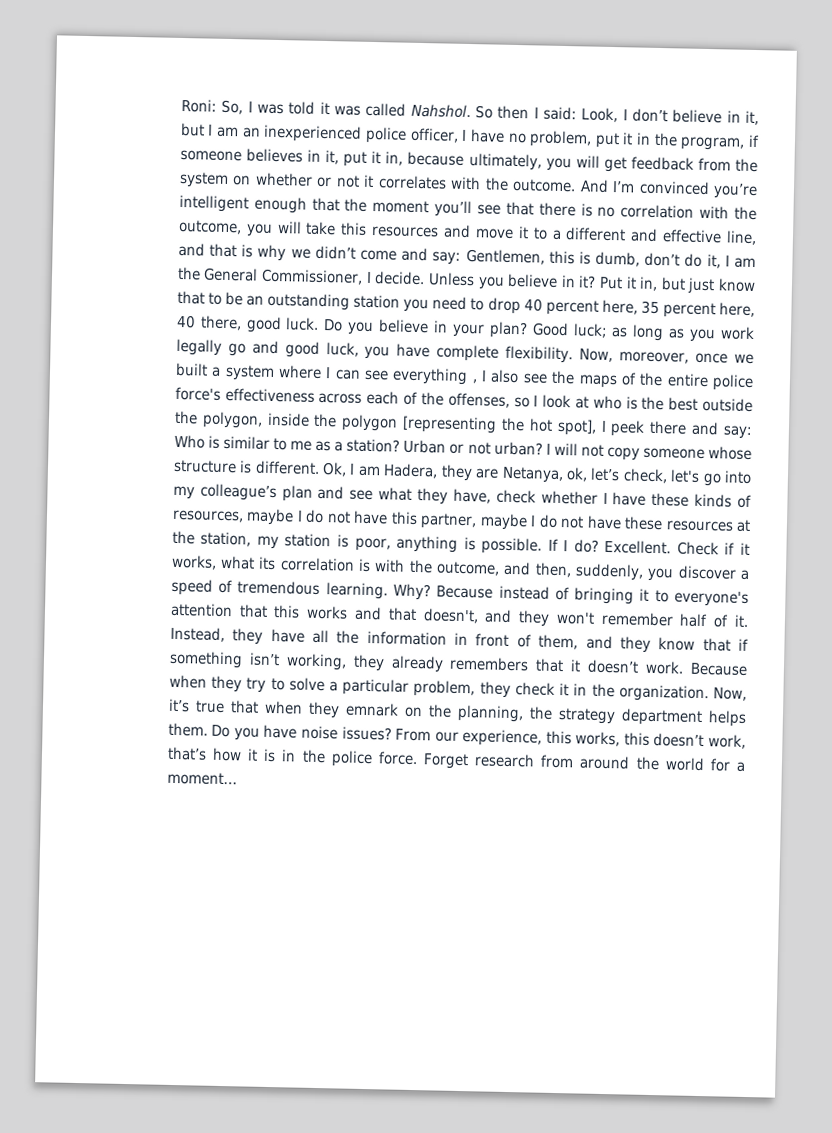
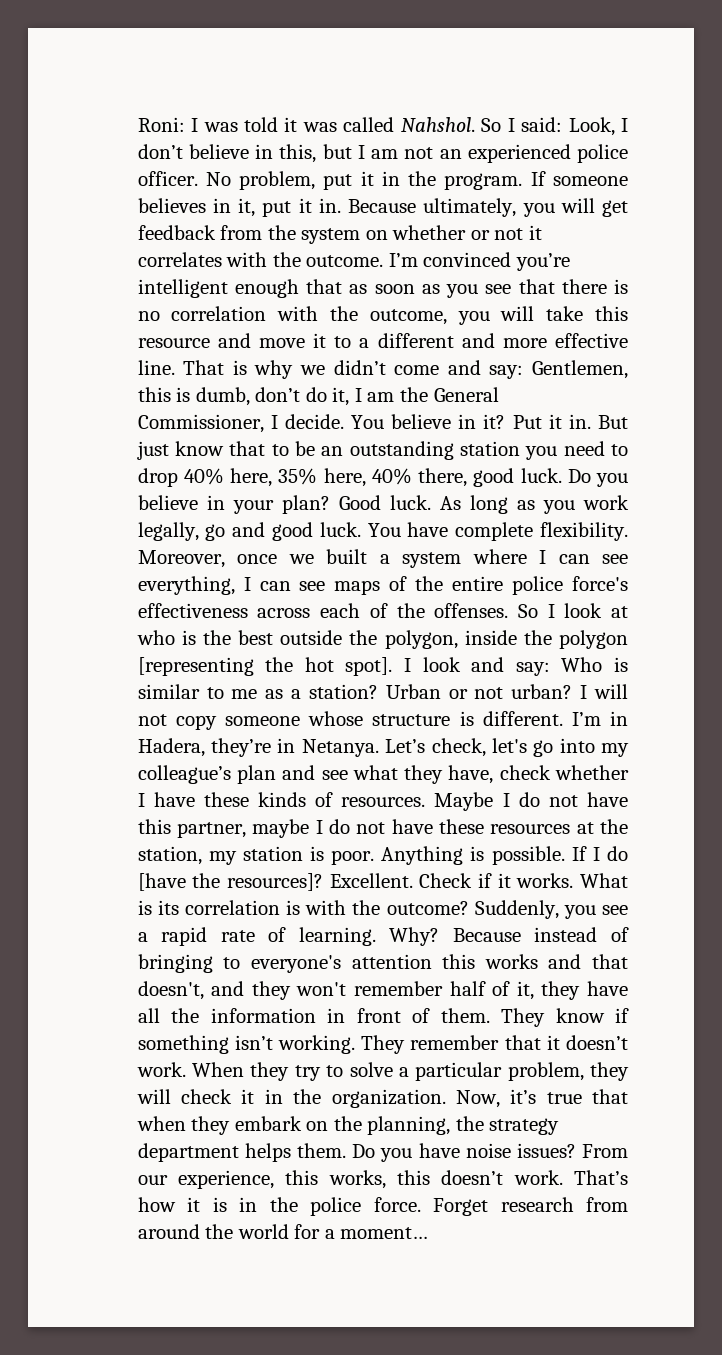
[221,99,244,115] So, -> (185, 124) none
[497,105,530,120] then -> (502, 125) none
[744,110,759,126] it, -> [279,144,317,163] this,
[241,124,527,144] an inexperienced police officer, I have no -> [404,144,629,163] [137,171,231,186] not an experienced police officer. No
[680,134,760,151] program, if -> [444,171,546,190] program. If
[385,151,465,166] in, because -> [318,198,417,213] in. Because
[579,179,609,193] And -> (384, 261) none
[344,198,473,218] the moment you’ll -> [349,284,479,298] as soon as you
[371,226,440,238] resources -> [137,338,210,348] resource
[662,229,757,246] [177,242,238,258] effective line, and that -> [502,333,628,348] [137,360,225,375] more effective line. That
[427,272,505,290] Unless you -> [351,415,385,429] You
[639,276,686,292] in, but -> [568,414,629,429] in. But
[523,298,755,319] [175,314,196,329] 40 percent here, 35 percent here, 40 -> [183,468,412,487] 40% here, 35% here, 40%
[572,323,629,338] luck; as -> [389,495,461,510] luck. As
[175,338,222,356] legally -> [137,522,199,541] legally,
[325,342,391,360] luck, you -> [319,522,401,537] luck. You
[579,348,690,364] Now, moreover, -> [137,550,225,568] Moreover,
[392,367,576,386] everything , I also see the -> [137,576,326,595] everything, I can see
[447,392,530,408] offenses, so -> [434,603,538,618] offenses. So
[556,418,688,437] spot], I peek there -> [345,657,461,676] spot]. I look
[322,462,621,484] Ok, I am Hadera, they are Netanya, ok, let’s -> [571,711,628,726] [137,738,426,757] I’m in Hadera, they’re in Netanya. Let’s
[171,508,295,526] resources, maybe -> [341,792,494,811] resources. Maybe
[354,535,459,553] poor, anything -> [331,846,464,865] poor. Anything
[573,539,599,553] do? -> [607,846,629,861] [137,873,324,891] do [have the resources]?
[170,554,256,570] works, what -> [516,873,628,888] [137,900,152,915] works. What is
[436,561,750,582] [170,578,321,596] outcome, and then, suddenly, you discover a speed of tremendous -> [386,900,628,919] [137,927,287,946] outcome? Suddenly, you see a rapid rate of
[639,588,650,601] it -> (213, 963) none
[238,604,268,618] that -> (432, 961) none
[733,614,749,627] [169,626,225,643] it. Instead, -> [516,981,534,1000] it,
[538,634,749,653] [168,650,530,673] them, and they know that if something isn’t working, they already remembers -> [440,1008,629,1027] [137,1035,500,1054] them. They know if something isn’t working. They remember
[690,662,749,676] [168,674,207,689] Because when -> [192,1062,245,1077] When
(511, 690) none -> [136,1089,171,1104] will
[344,702,399,717] emnark -> [234,1116,302,1131] embark
[707,734,746,749] [166,746,207,761] work, that’s -> [513,1170,629,1185] work. That’s

